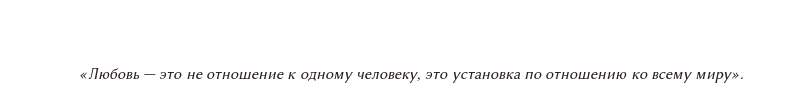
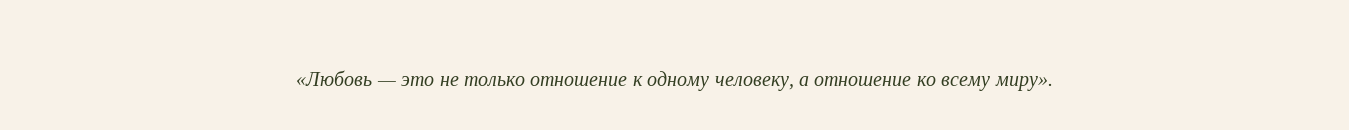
(203, 75) none -> [463,76,525,86] только
[425,71,628,83] это установка по отношению -> [798,76,912,86] а отношение

